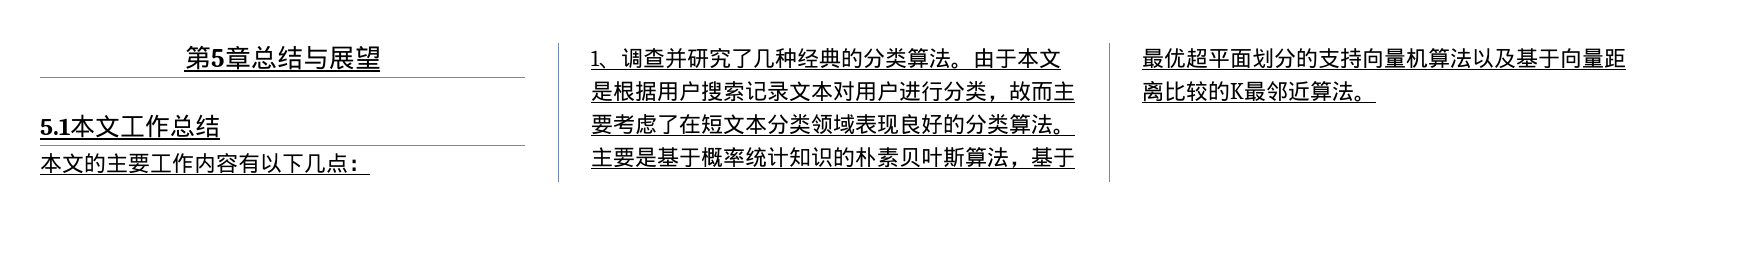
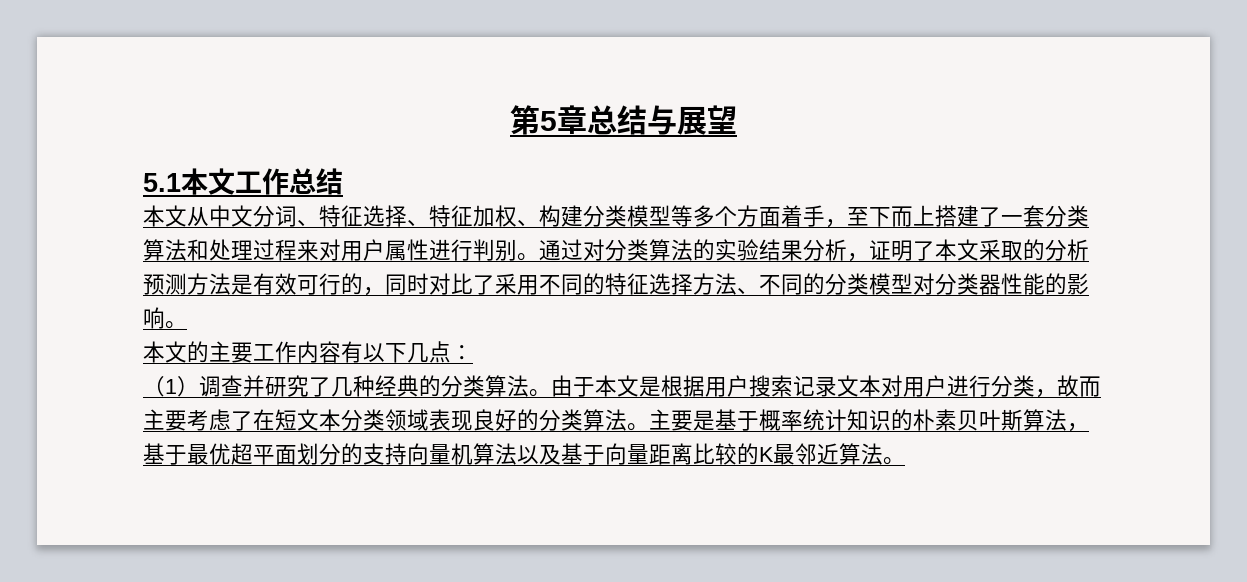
(220, 126) none -> [143,205,1089,228] [143,239,1089,262] [143,273,1089,296] [143,307,187,329] // 本文从中文分词、特征选择、特征加权、构建分类模型等多个方面着手，至下而上搭建了一套分类算法和处理过程来对用户属性进行判别。通过对分类算法的实验结果分析，证明了本文采取的分析预测方法是有效可行的，同时对比了采用不同的特征选择方法、不同的分类模型对分类器性能的影响。
[591,50,621,69] 1、 -> [143,376,199,397] （1）

